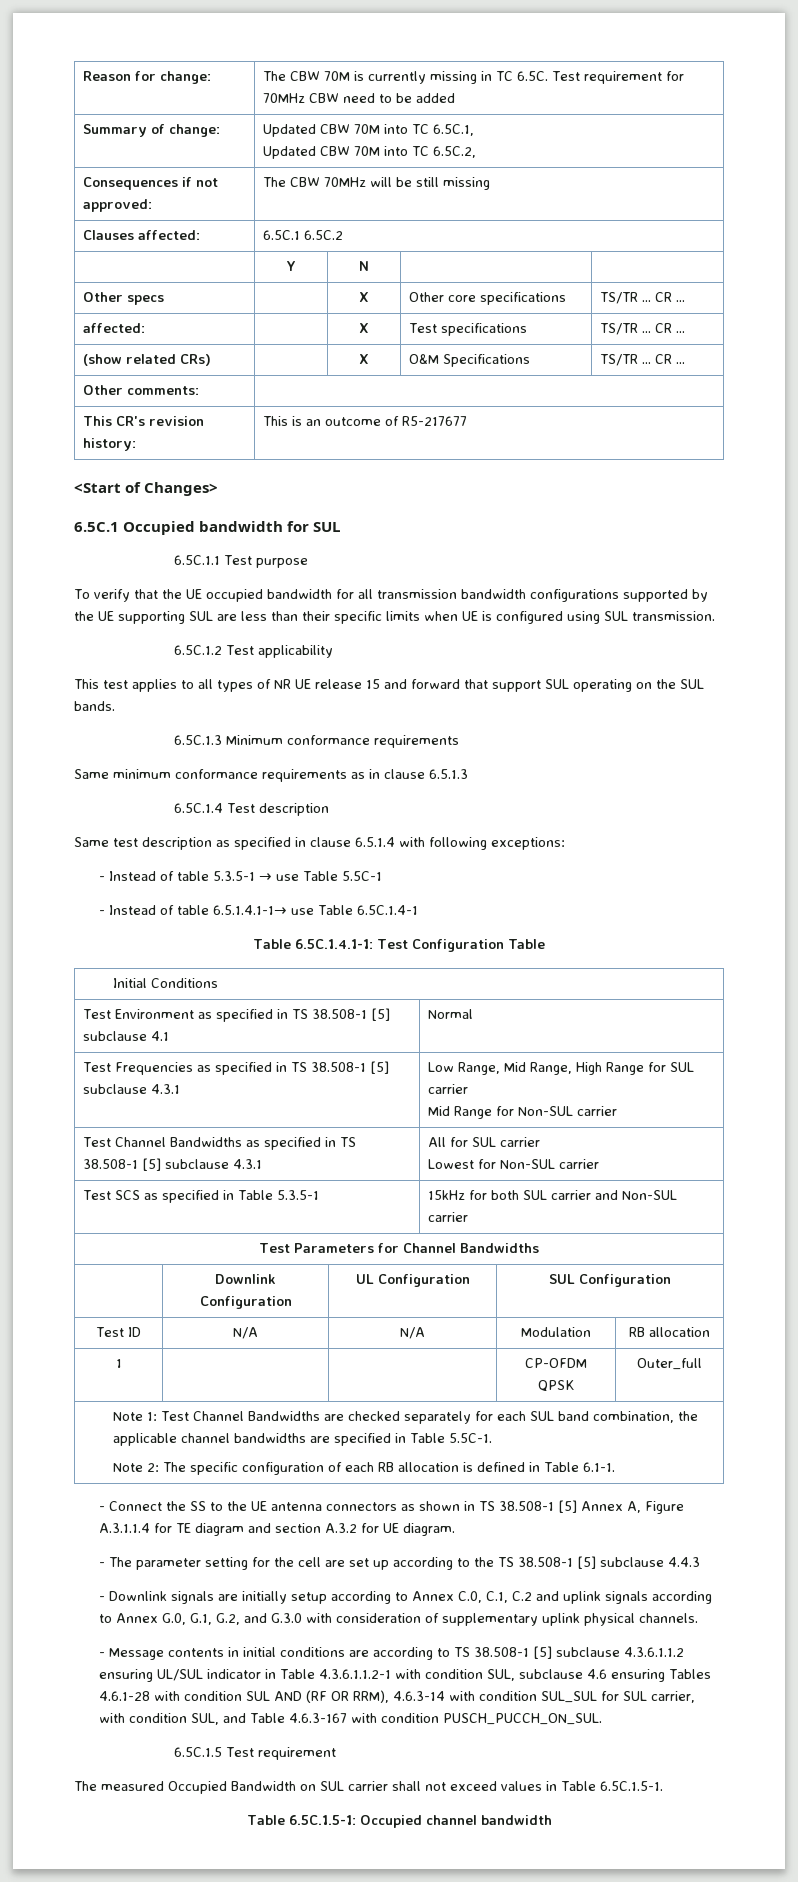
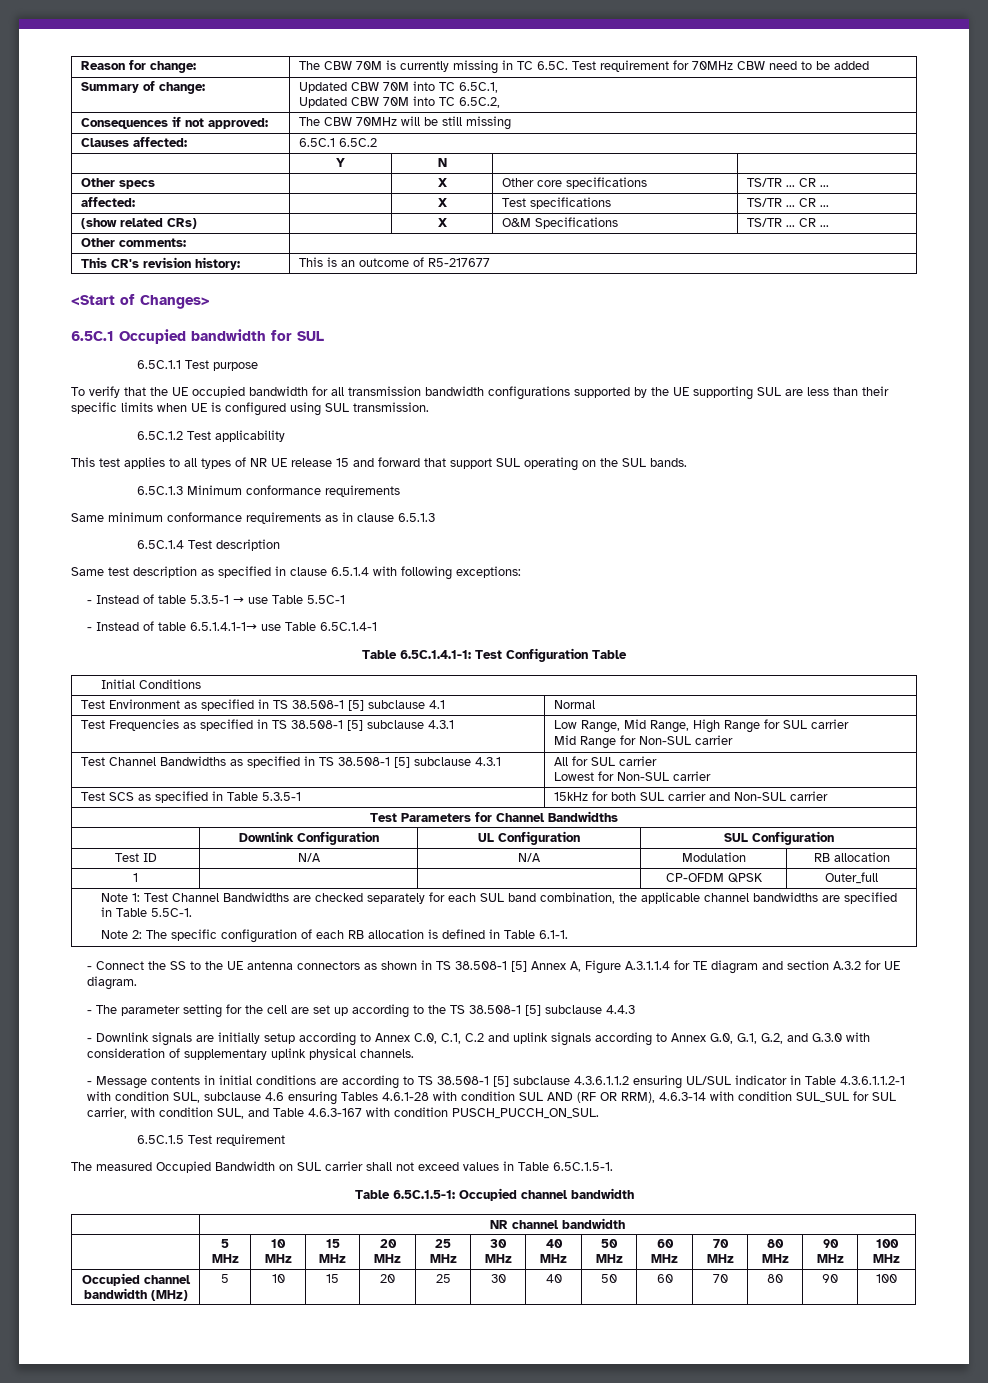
(552, 1820) none -> [490,1218,625,1229] [221,1239,229,1248] [211,1254,239,1263] [271,1239,286,1248] [264,1254,292,1263] [325,1239,340,1248] [319,1254,346,1263] [379,1239,397,1248] [374,1254,401,1263] [435,1239,451,1248] [429,1254,457,1263] [490,1239,507,1248] [484,1254,512,1263] [545,1239,563,1248] [540,1254,567,1263] [601,1239,618,1248] [595,1254,623,1263] [656,1239,674,1248] [651,1254,678,1263] [712,1239,729,1248] [706,1254,734,1263] [767,1239,784,1248] [761,1254,789,1263] [822,1239,839,1248] [816,1254,844,1263] [875,1239,899,1248] [873,1254,900,1263] [81,1273,191,1286] [83,1288,188,1301] [221,1274,229,1283] [271,1274,285,1283] [326,1274,339,1283] [380,1274,395,1283] [435,1274,451,1283] [490,1274,506,1283] [545,1274,562,1283] [601,1274,617,1283] [656,1274,673,1283] [712,1274,728,1283] [767,1274,783,1283] [822,1274,838,1283] [876,1274,897,1283] // | NR channel bandwidth // | 5 MHz | 10 MHz | 15 MHz | 20 MHz | 25 MHz | 30 MHz | 40 MHz | 50 MHz | 60 MHz | 70 MHz | 80 MHz | 90 MHz | 100 MHz // Occupied channel bandwidth (MHz) | 5 | 10 | 15 | 20 | 25 | 30 | 40 | 50 | 60 | 70 | 80 | 90 | 100

